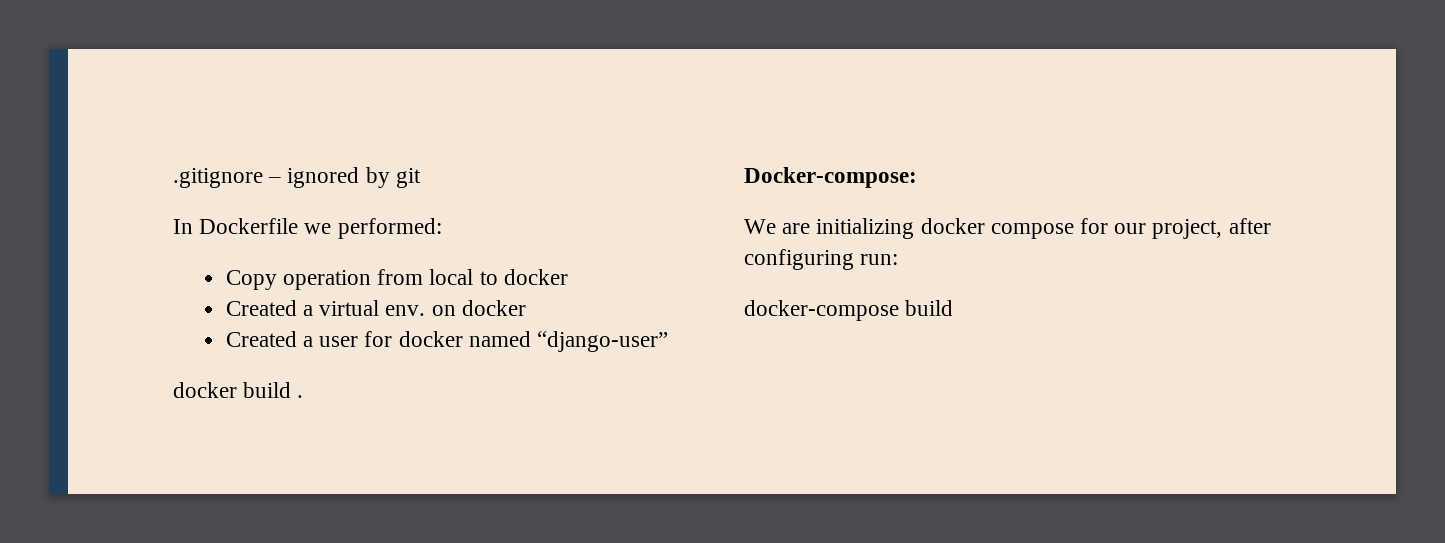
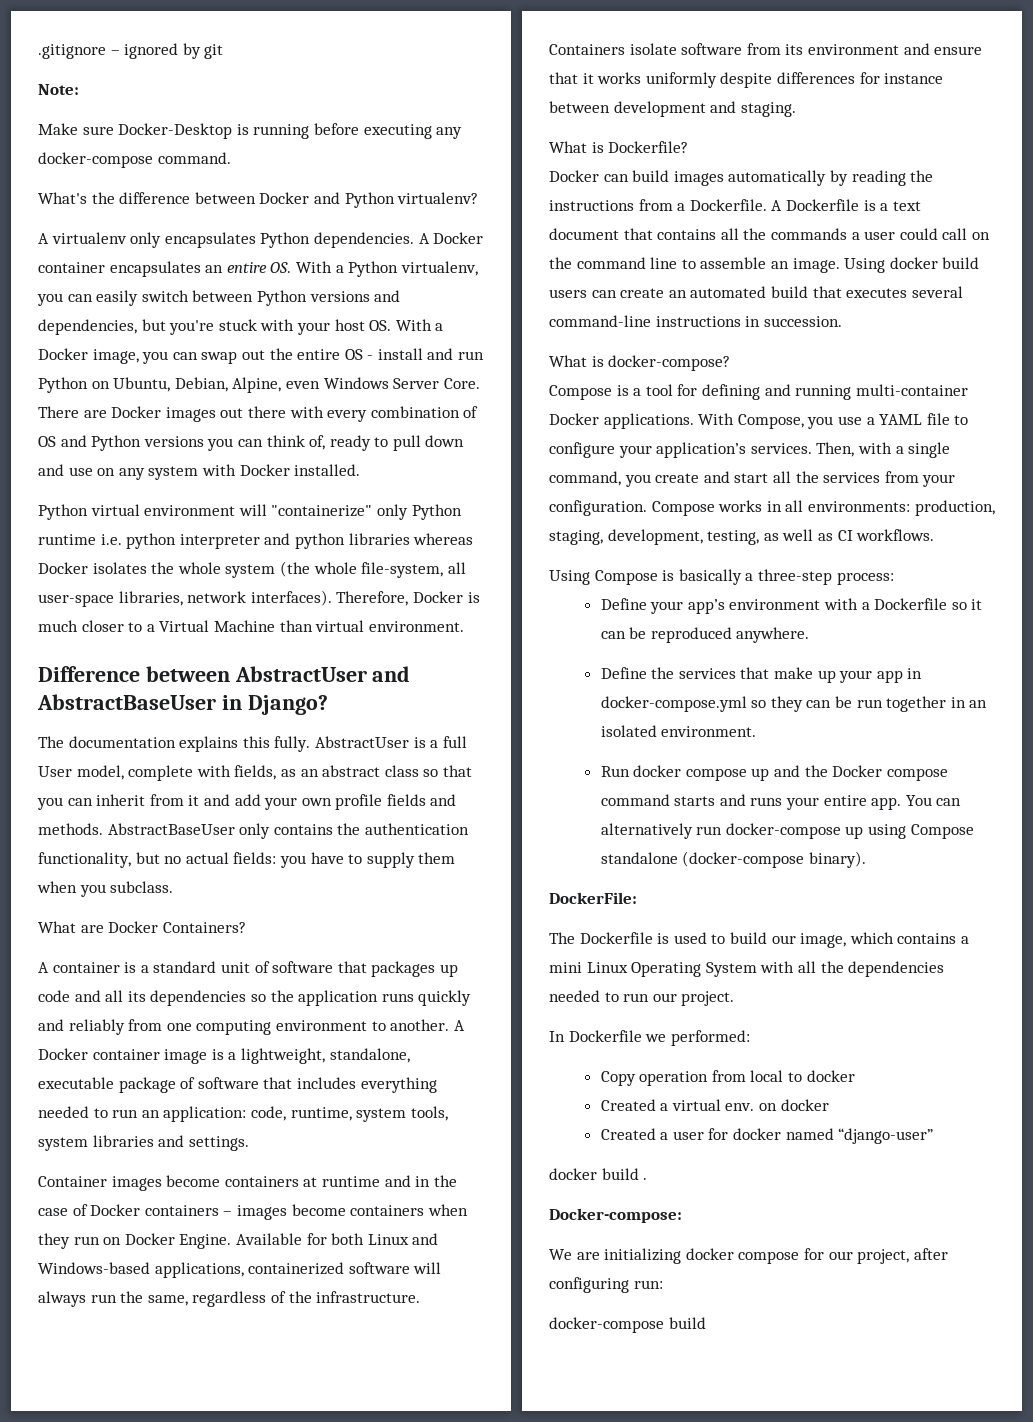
(421, 178) none -> [38,84,79,95] [38,123,463,139] [38,152,231,168] [38,192,479,208] [38,232,484,248] [38,261,478,277] [37,290,401,306] [38,319,444,335] [38,348,485,364] [38,377,480,393] [38,406,479,422] [38,435,465,451] [38,464,361,480] [38,504,462,520] [38,533,474,549] [38,561,466,578] [38,590,480,607] [38,620,464,632] [38,666,411,682] [37,694,328,715] [38,736,467,752] [38,765,472,781] [37,794,457,810] [38,823,469,839] [38,852,456,868] [37,881,174,897] [38,921,246,933] [38,961,458,977] [38,990,472,1006] [38,1019,465,1035] [38,1048,410,1064] [38,1077,437,1093] [38,1106,448,1122] [38,1135,249,1151] [38,1175,457,1191] [38,1204,468,1220] [38,1233,439,1249] [38,1262,442,1278] [38,1291,421,1307] [549,43,983,55] [549,72,944,88] [549,101,796,117] [549,141,689,153] [549,170,934,186] [549,199,921,211] [549,228,990,240] [549,257,980,273] [549,286,963,298] [549,315,842,327] [549,355,731,371] [549,384,968,400] [549,413,969,429] [549,442,951,458] [549,471,956,487] [549,500,995,516] [549,529,935,545] [549,569,894,585] [600,598,983,614] [600,627,810,643] [600,667,923,683] [600,696,988,712] [600,725,757,737] [600,765,948,781] [600,794,962,810] [600,823,974,839] [600,851,866,868] [549,892,637,904] [549,932,969,948] [549,961,945,977] [549,990,735,1006] // Note: // Make sure Docker-Desktop is running before executing any docker-compose command. // What's the difference between Docker and Python virtualenv? // A virtualenv only encapsulates Python dependencies. A Docker container encapsulates an entire OS. With a Python virtualenv, you can easily switch between Python versions and dependencies, but you're stuck with your host OS. With a Docker image, you can swap out the entire OS - install and run Python on Ubuntu, Debian, Alpine, even Windows Server Core. There are Docker images out there with every combination of OS and Python versions you can think of, ready to pull down and use on any system with Docker installed. // Python virtual environment will "containerize" only Python runtime i.e. python interpreter and python libraries whereas Docker isolates the whole system (the whole file-system, all user-space libraries, network interfaces). Therefore, Docker is much closer to a Virtual Machine than virtual environment. // Difference between AbstractUser and AbstractBaseUser in Django? // The documentation explains this fully. AbstractUser is a full User model, complete with fields, as an abstract class so that you can inherit from it and add your own profile fields and methods. AbstractBaseUser only contains the authentication functionality, but no actual fields: you have to supply them when you subclass. // What are Docker Containers? // A container is a standard unit of software that packages up code and all its dependencies so the application runs quickly and reliably from one computing environment to another. A Docker container image is a lightweight, standalone, executable package of software that includes everything needed to run an application: code, runtime, system tools, system libraries and settings. // Container images become containers at runtime and in the case of Docker containers – images become containers when they run on Docker Engine. Available for both Linux and Windows-based applications, containerized software will always run the same, regardless of the infrastructure. Containers isolate software from its environment and ensure that it works uniformly despite differences for instance between development and staging. // What is Dockerfile? // Docker can build images automatically by reading the instructions from a Dockerfile. A Dockerfile is a text document that contains all the commands a user could call on the command line to assemble an image. Using docker build users can create an automated build that executes several command-line instructions in succession. // What is docker-compose? // Compose is a tool for defining and running multi-container Docker applications. With Compose, you use a YAML file to configure your application’s services. Then, with a single command, you create and start all the services from your configuration. Compose works in all environments: production, staging, development, testing, as well as CI workflows. // Using Compose is basically a three-step process: // Define your app’s environment with a Dockerfile so it can be reproduced anywhere. // Define the services that make up your app in docker-compose.yml so they can be run together in an isolated environment. // Run docker compose up and the Docker compose command starts and runs your entire app. You can alternatively run docker-compose up using Compose standalone (docker-compose binary). // DockerFile: // The Dockerfile is used to build our image, which contains a mini Linux Operating System with all the dependencies needed to run our project.

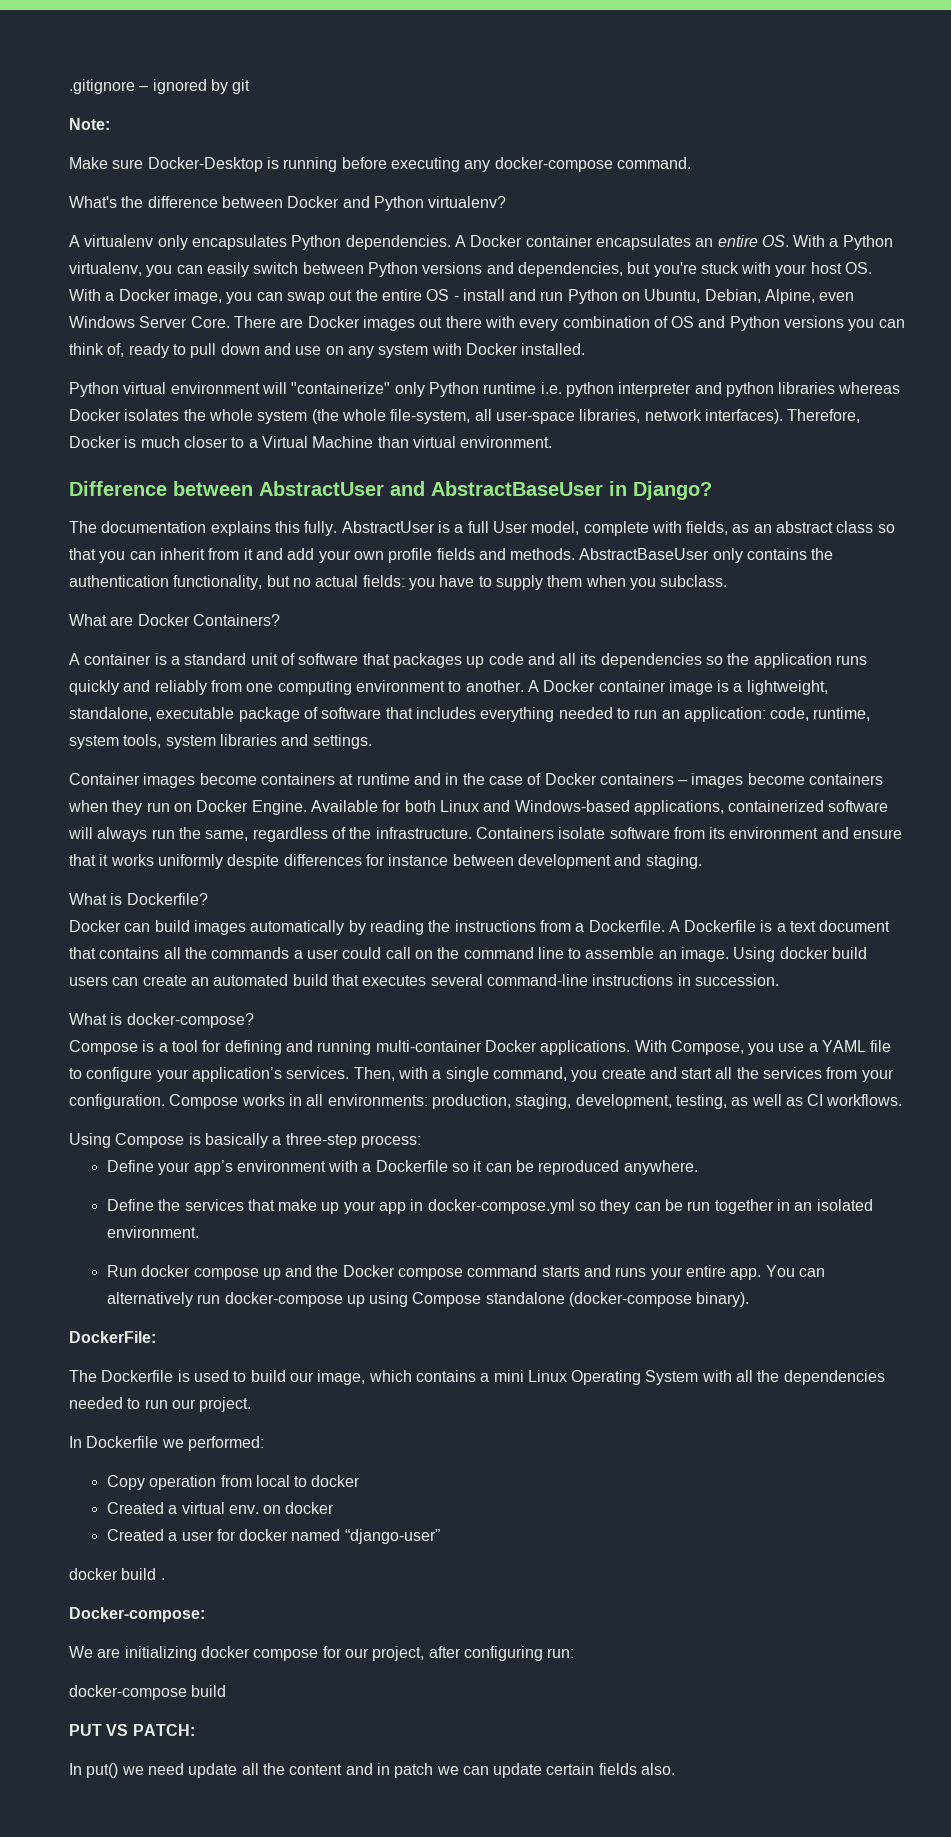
(706, 1323) none -> [69,1724,195,1736] [69,1763,676,1778] // PUT VS PATCH: // In put() we need update all the content and in patch we can update certain fields also.

